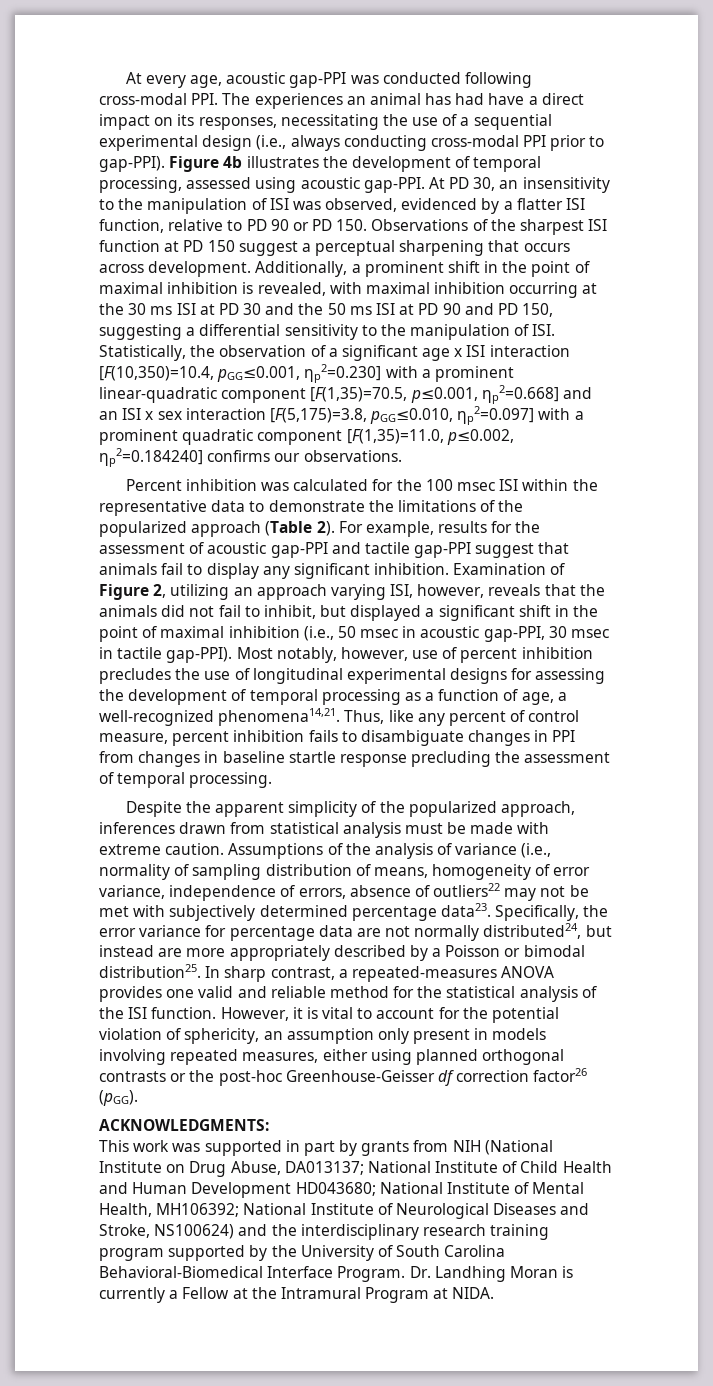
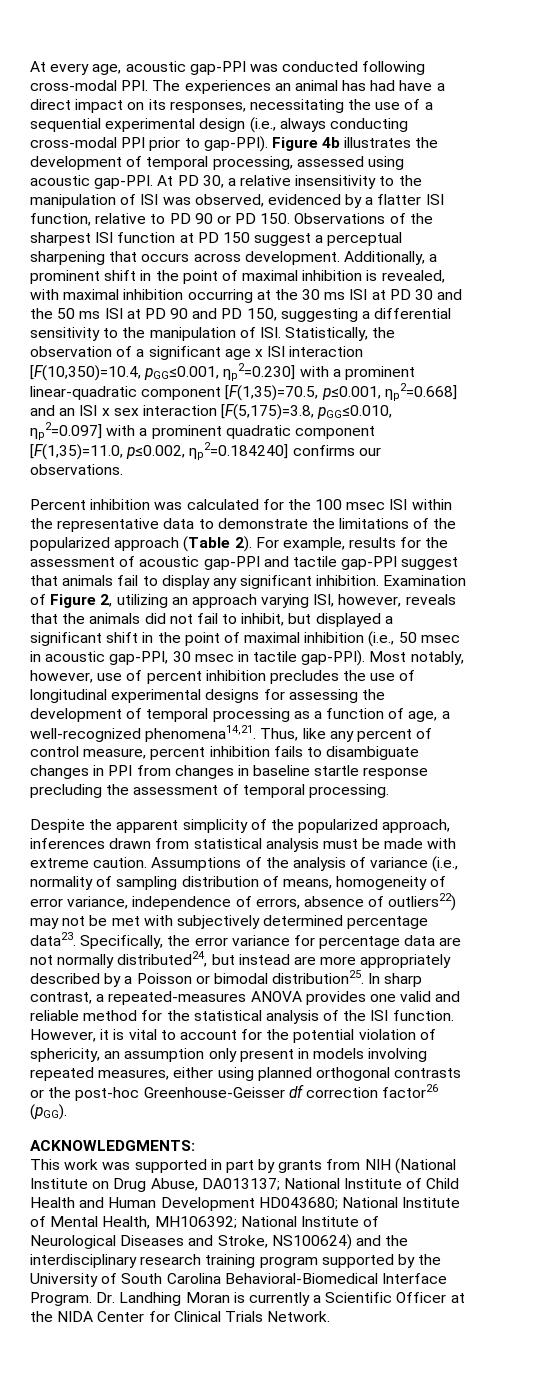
[499,180,519,189] an -> [227,175,292,186] a relative
[433,883,501,897] outliers22 -> [388,893,457,911] outliers22)
[182,1287,495,1303] Fellow at the Intramural Program at NIDA. -> [325,1292,465,1303] [30,1311,331,1322] Scientific Officer at the NIDA Center for Clinical Trials Network.

